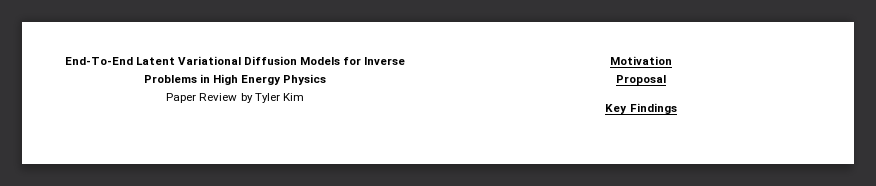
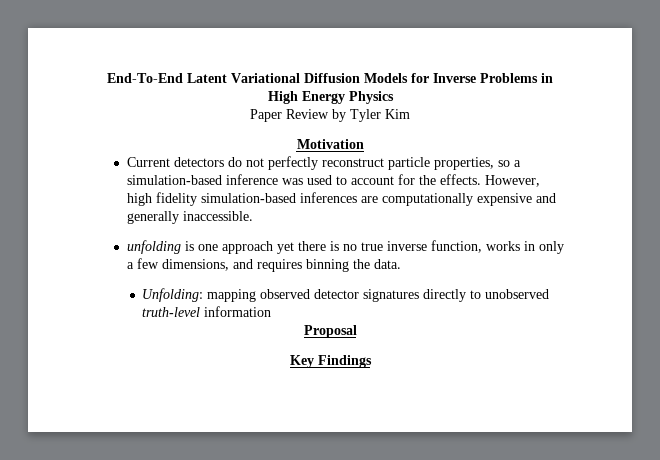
(672, 60) none -> [126,156,521,170] [126,174,540,187] [126,192,556,206] [126,211,253,224] [126,240,564,254] [126,258,401,272] [142,288,550,302] [142,306,272,317] // Current detectors do not perfectly reconstruct particle properties, so a simulation-based inference was used to account for the effects. However, high fidelity simulation-based inferences are computationally expensive and generally inaccessible. // unfolding is one approach yet there is no true inverse function, works in only a few dimensions, and requires binning the data. // Unfolding: mapping observed detector signatures directly to unobserved truth-level information

